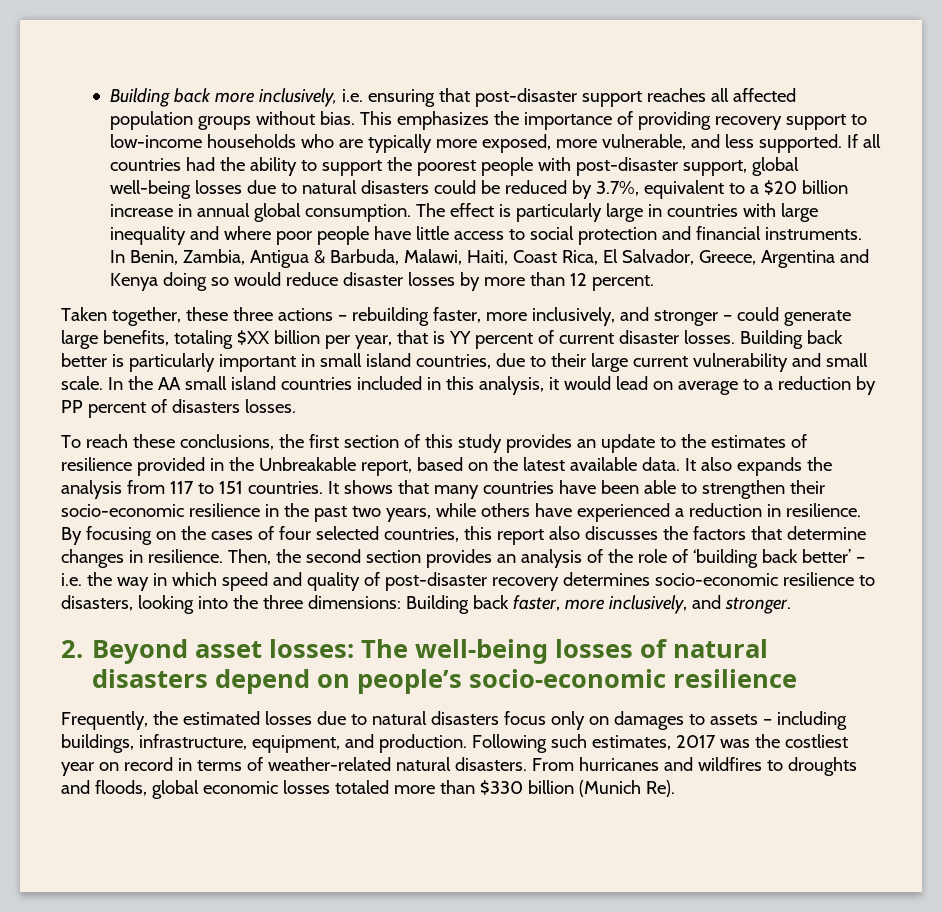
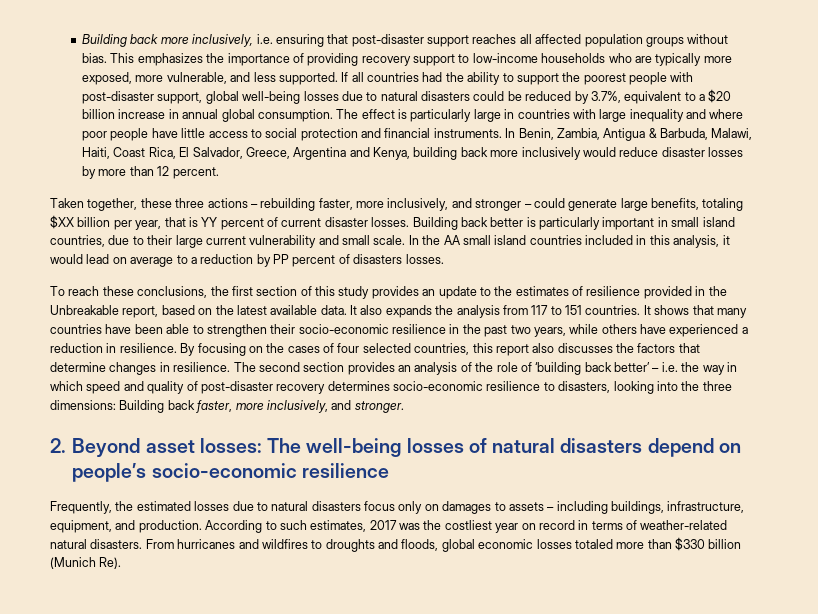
[110,272,230,291] Kenya doing so -> [373,147,581,160] Kenya, building back more inclusively
[227,549,301,565] Then, the -> [233,362,256,372] The
[471,734,547,753] Following -> [205,520,277,533] According to

